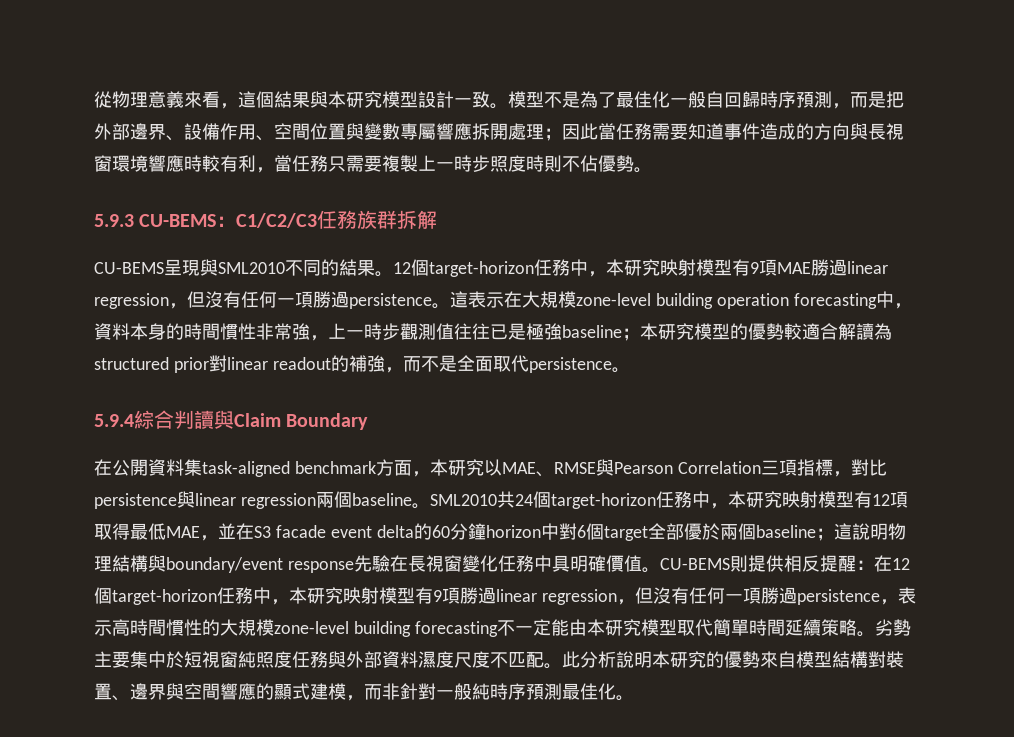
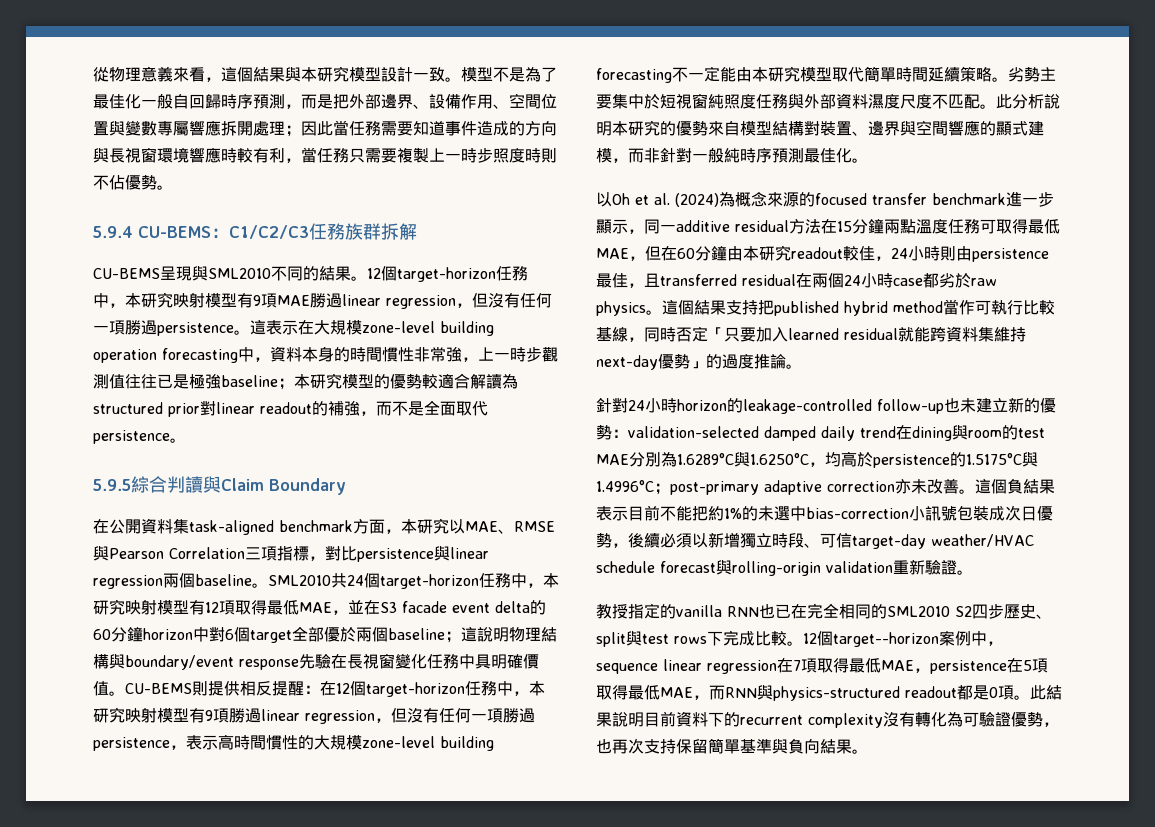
[94,214,134,227] 5.9.3 -> [93,226,133,238] 5.9.4
[94,414,134,427] 5.9.4 -> [93,479,131,491] 5.9.5
(634, 698) none -> [596,191,1054,207] [596,219,1060,234] [596,245,1049,262] [596,273,997,288] [596,299,1055,316] [596,326,1026,342] [596,354,802,370] [596,397,1056,414] [596,425,1045,441] [596,451,1038,468] [596,478,1055,495] [596,505,1053,521] [596,532,1034,549] [596,559,973,576] [596,603,1052,619] [596,630,1003,647] [596,658,1048,674] [596,685,1062,701] [596,711,1059,728] [596,738,868,754] // 以Oh et al. (2024)為概念來源的focused transfer benchmark進一步顯示，同一additive residual方法在15分鐘兩點溫度任務可取得最低MAE，但在60分鐘由本研究readout較佳，24小時則由persistence最佳，且transferred residual在兩個24小時case都劣於raw physics。這個結果支持把published hybrid method當作可執行比較基線，同時否定「只要加入learned residual就能跨資料集維持next-day優勢」的過度推論。 // 針對24小時horizon的leakage-controlled follow-up也未建立新的優勢：validation-selected damped daily trend在dining與room的test MAE分別為1.6289°C與1.6250°C，均高於persistence的1.5175°C與1.4996°C；post-primary adaptive correction亦未改善。這個負結果表示目前不能把約1%的未選中bias-correction小訊號包裝成次日優勢，後續必須以新增獨立時段、可信target-day weather/HVAC schedule forecast與rolling-origin validation重新驗證。 // 教授指定的vanilla RNN也已在完全相同的SML2010 S2四步歷史、split與test rows下完成比較。12個target--horizon案例中，sequence linear regression在7項取得最低MAE，persistence在5項取得最低MAE，而RNN與physics-structured readout都是0項。此結果說明目前資料下的recurrent complexity沒有轉化為可驗證優勢，也再次支持保留簡單基準與負向結果。

